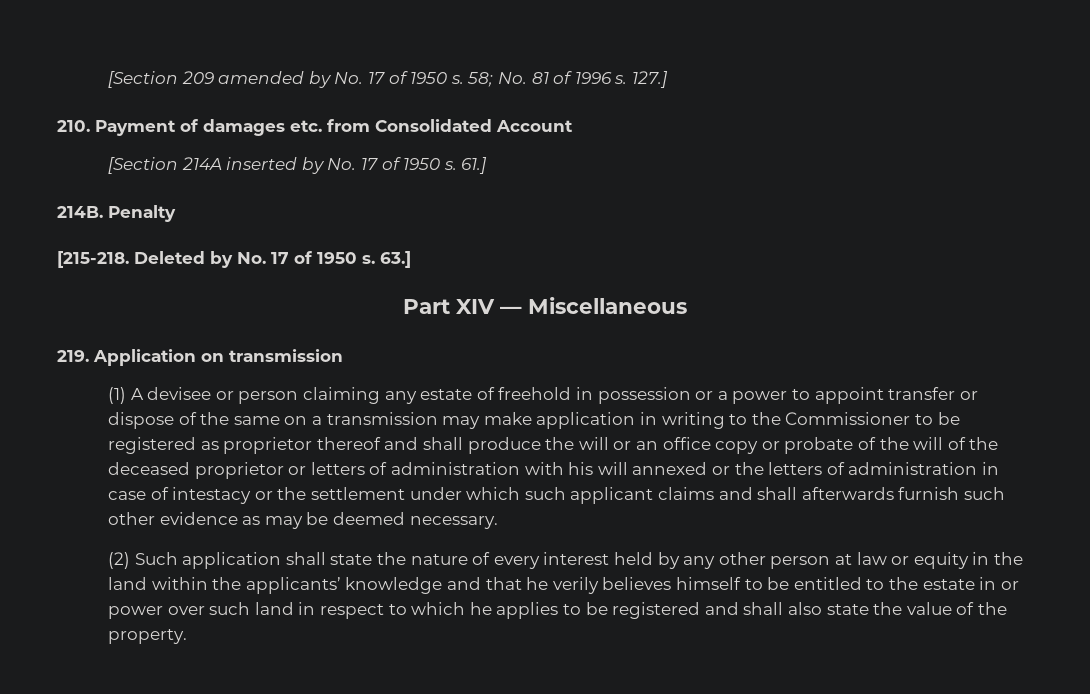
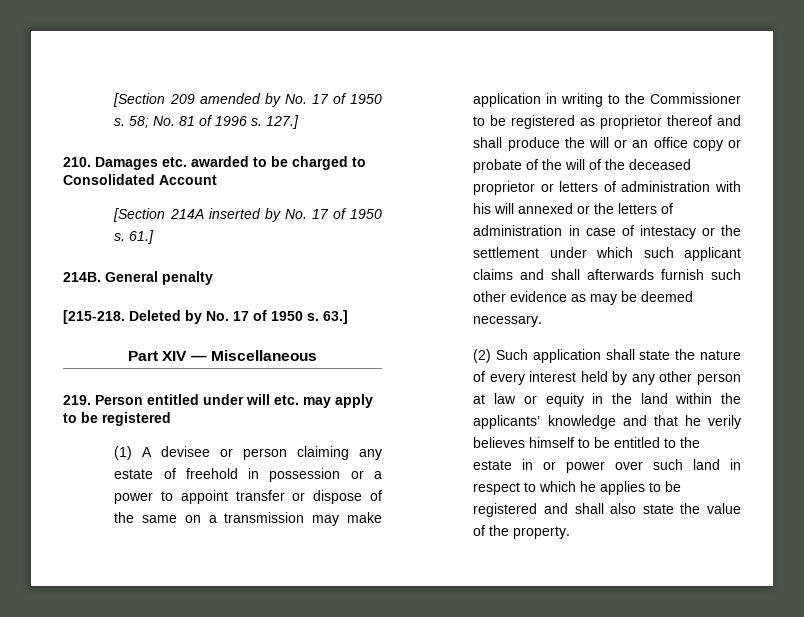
[95,119,370,136] Payment of damages etc. from -> [95,156,366,170] Damages etc. awarded to be charged to
[108,205,176,222] Penalty -> [105,271,213,285] General penalty
[93,349,343,366] Application on transmission -> [95,394,373,408] [63,412,171,426] Person entitled under will etc. may apply to be registered

